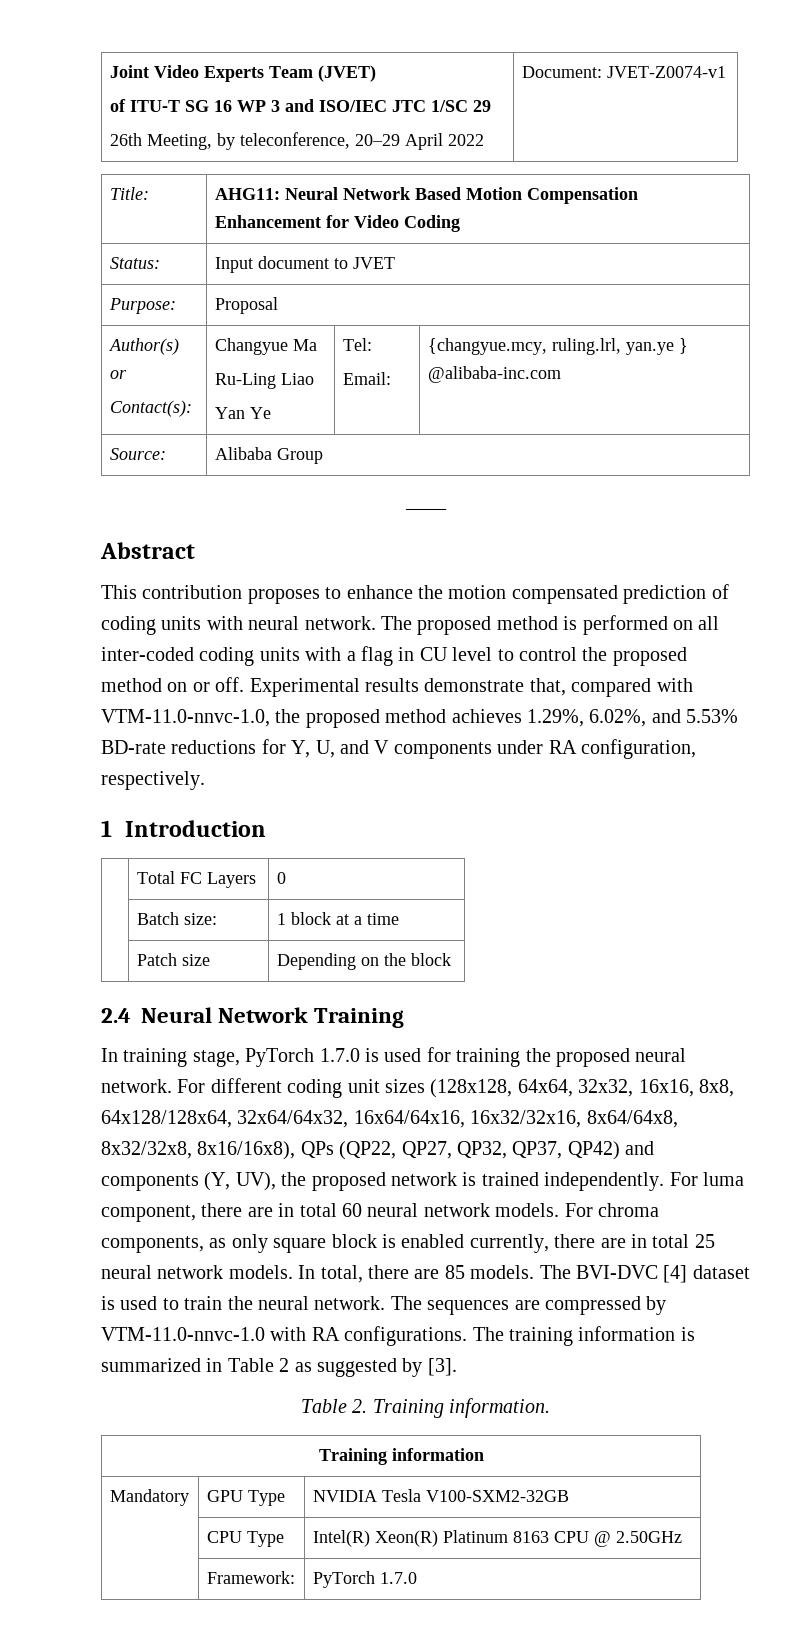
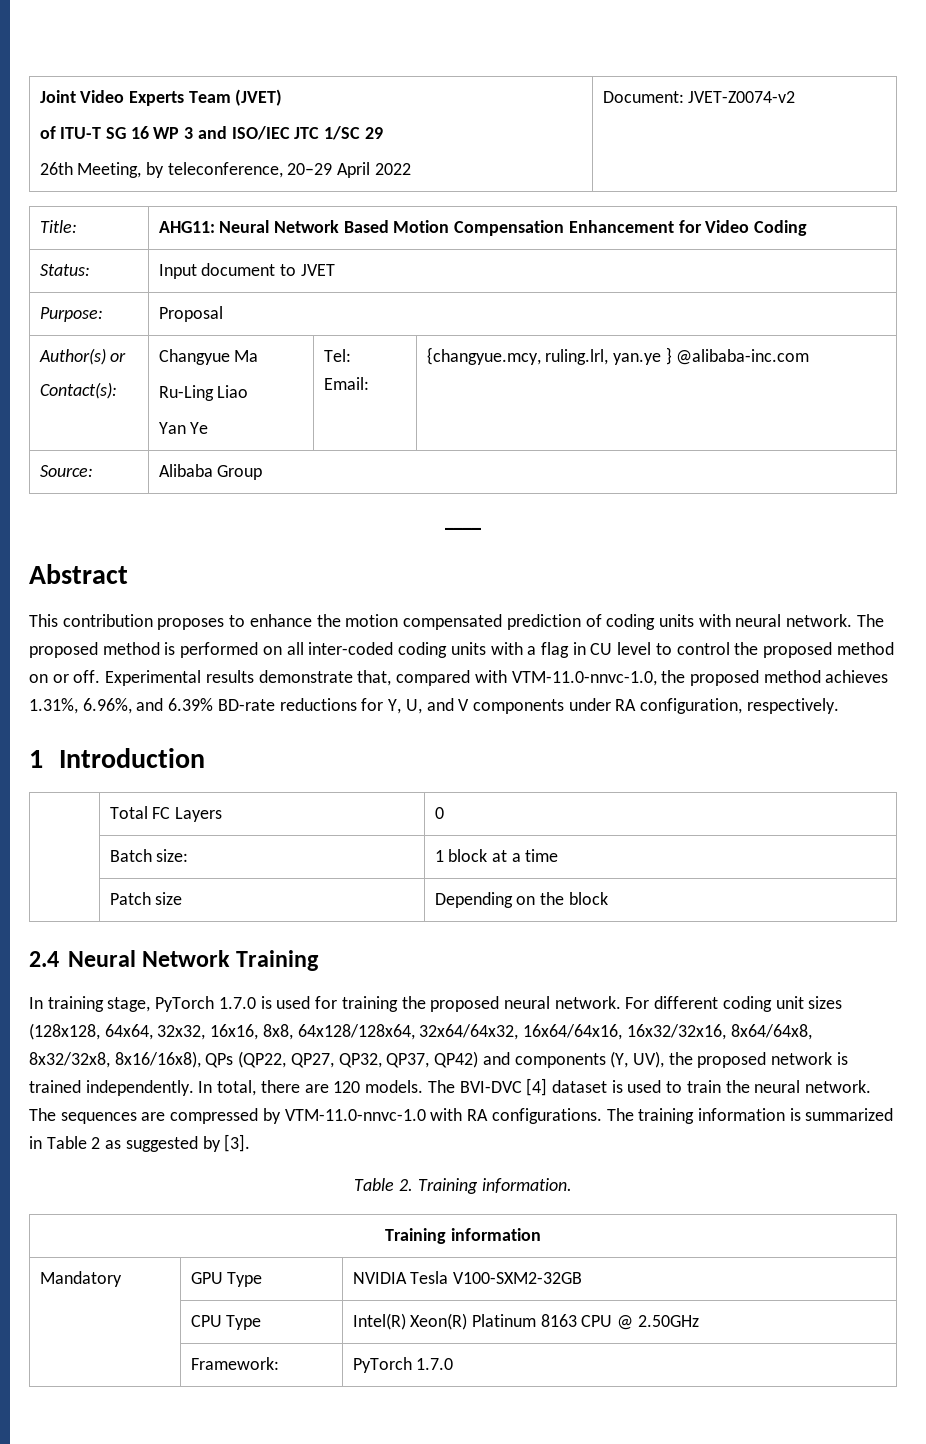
[606,66,726,78] JVET-Z0074-v1 -> [688,91,796,103] JVET-Z0074-v2
[527,709,739,727] 1.29%, 6.02%, and 5.53% -> [29,698,214,714] 1.31%, 6.96%, and 6.39%
[669,1172,744,1186] [101,1203,659,1222] [101,1234,715,1253] [101,1265,293,1279] For luma component, there are in total 60 neural network models. For chroma components, as only square block is enabled currently, there are in total 25 neural network models. -> (194, 1088) none
[444,1265,465,1279] 85 -> [333,1081,361,1093] 120

